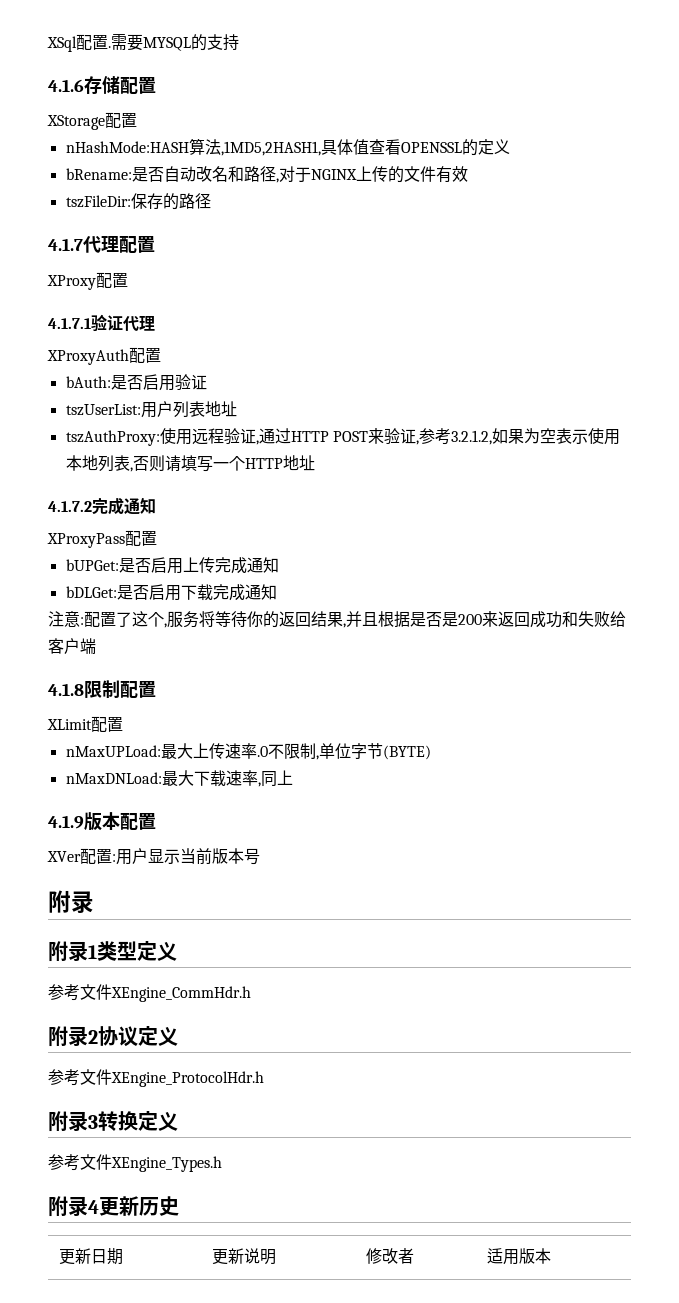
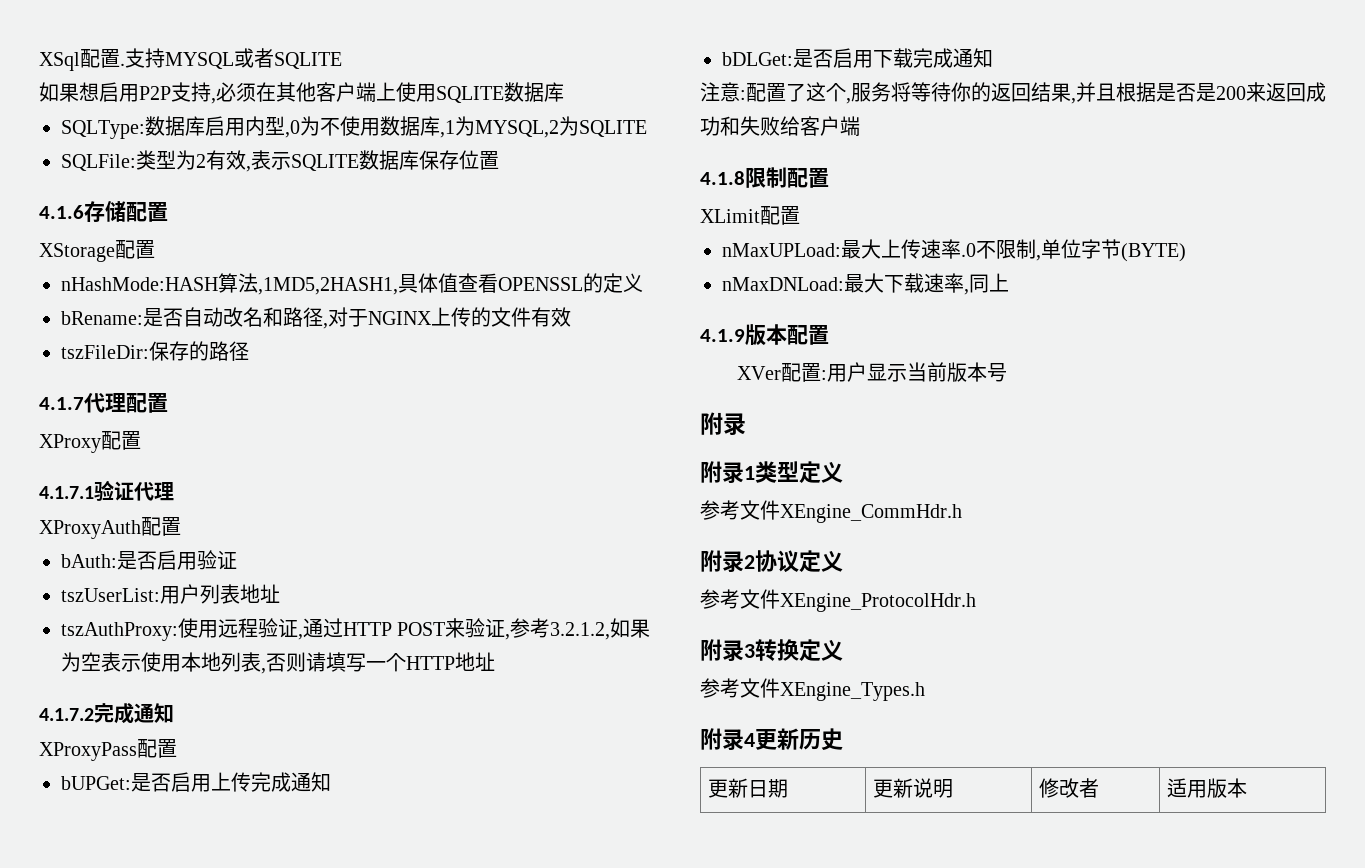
[111,34,239,51] 需要MYSQL的支持 -> [125,48,342,69] [39,82,564,104] [61,116,647,139] [61,150,499,172] 支持MYSQL或者SQLITE // 如果想启用P2P支持,必须在其他客户端上使用SQLITE数据库 // SQLType:数据库启用内型,0为不使用数据库,1为MYSQL,2为SQLITE // SQLFile:类型为2有效,表示SQLITE数据库保存位置

